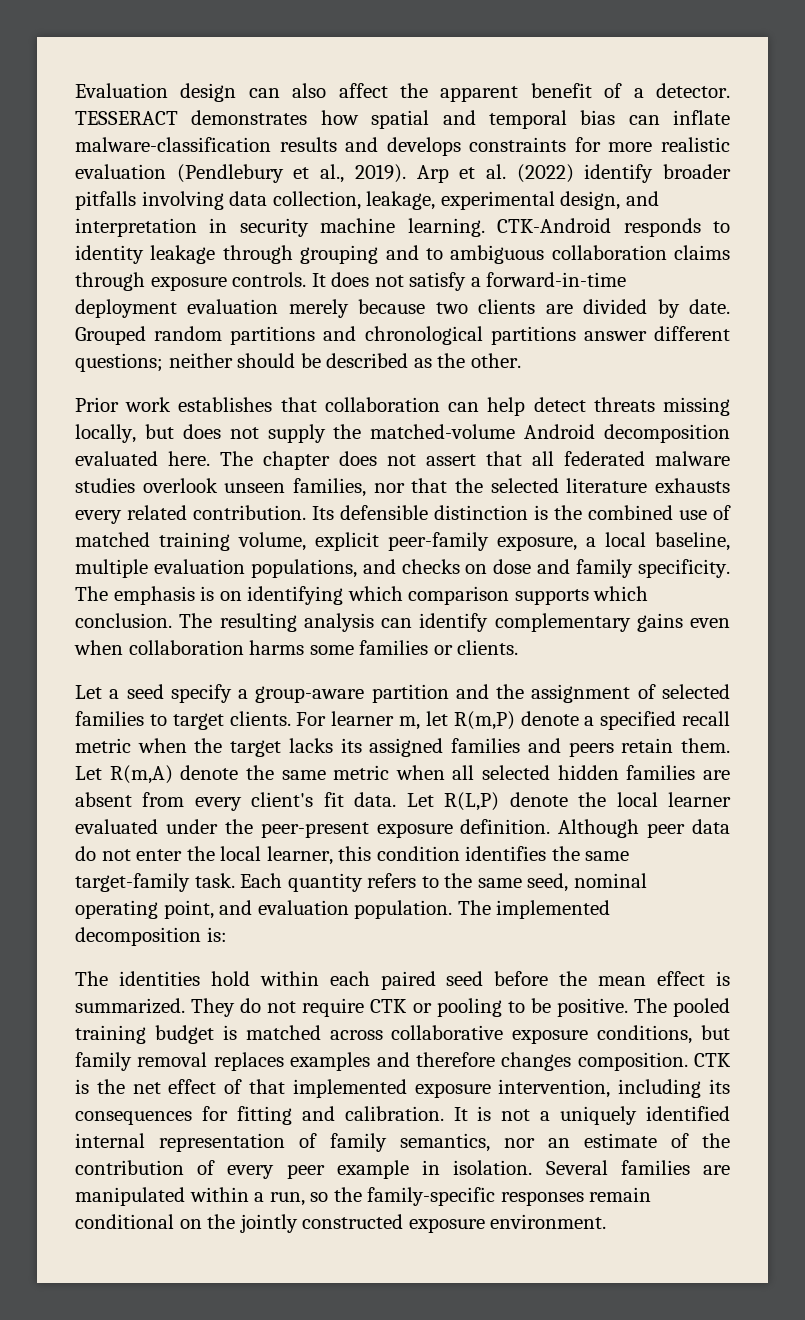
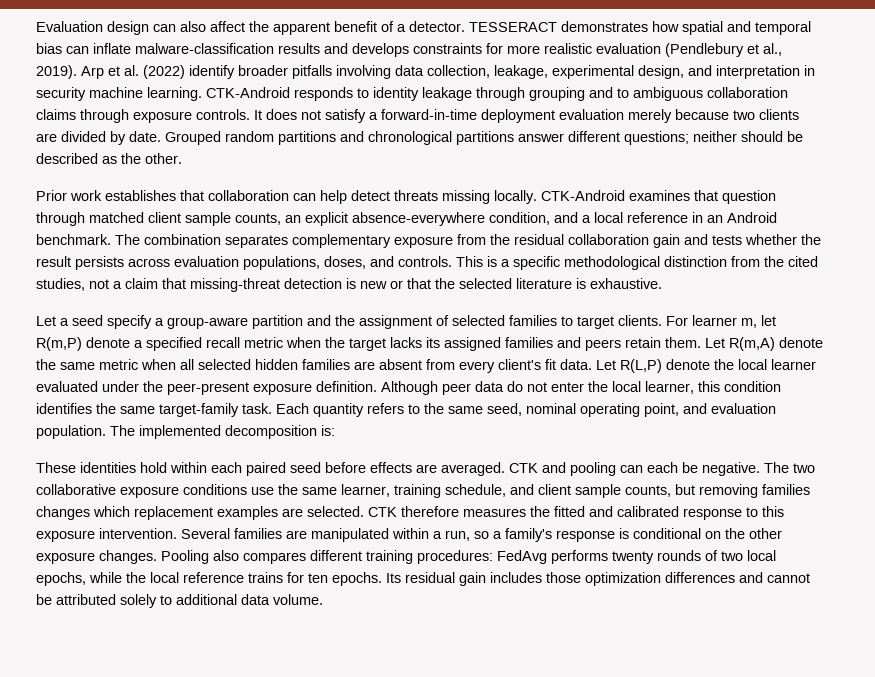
[75,424,730,443] [75,451,730,470] [75,478,731,497] [75,505,731,524] [75,532,730,551] [75,559,731,578] [75,586,649,605] [75,613,730,632] [74,640,519,655] locally, but does not supply the matched-volume Android decomposition evaluated here. The chapter does not assert that all federated malware studies overlook unseen families, nor that the selected literature exhausts every related contribution. Its defensible distinction is the combined use of matched training volume, explicit peer-family exposure, a local baseline, multiple evaluation populations, and checks on dose and family specificity. The emphasis is on identifying which comparison supports which conclusion. The resulting analysis can identify complementary gains even when collaboration harms some families or clients. -> [494,190,776,204] [36,212,777,226] [36,234,821,248] [36,256,818,270] [36,278,662,292] locally. CTK-Android examines that question through matched client sample counts, an explicit absence-everywhere condition, and a local reference in an Android benchmark. The combination separates complementary exposure from the residual collaboration gain and tests whether the result persists across evaluation populations, doses, and controls. This is a specific methodological distinction from the cited studies, not a claim that missing-threat detection is new or that the selected literature is exhaustive.
[75,971,108,986] The -> [36,462,76,473] These
[559,971,730,986] [75,998,730,1017] [75,1025,730,1044] [75,1052,731,1071] [75,1079,730,1098] [75,1106,730,1125] [75,1133,730,1152] [75,1160,533,1179] the mean effect is summarized. They do not require CTK or pooling to be positive. The pooled training budget is matched across collaborative exposure conditions, but family removal replaces examples and therefore changes composition. CTK is the net effect of that implemented exposure intervention, including its consequences for fitting and calibration. It is not a uniquely identified internal representation of family semantics, nor an estimate of the contribution of every peer example in isolation. -> [370,462,815,476] [36,484,810,498] [36,506,784,520] [36,528,177,542] effects are averaged. CTK and pooling can each be negative. The two collaborative exposure conditions use the same learner, training schedule, and client sample counts, but removing families changes which replacement examples are selected. CTK therefore measures the fitted and calibrated response to this exposure intervention.
[333,1187,652,1206] [75,1214,607,1233] the family-specific responses remain conditional on the jointly constructed exposure environment. -> [493,528,782,542] [36,550,776,564] [36,572,810,586] [36,594,323,608] a family's response is conditional on the other exposure changes. Pooling also compares different training procedures: FedAvg performs twenty rounds of two local epochs, while the local reference trains for ten epochs. Its residual gain includes those optimization differences and cannot be attributed solely to additional data volume.

